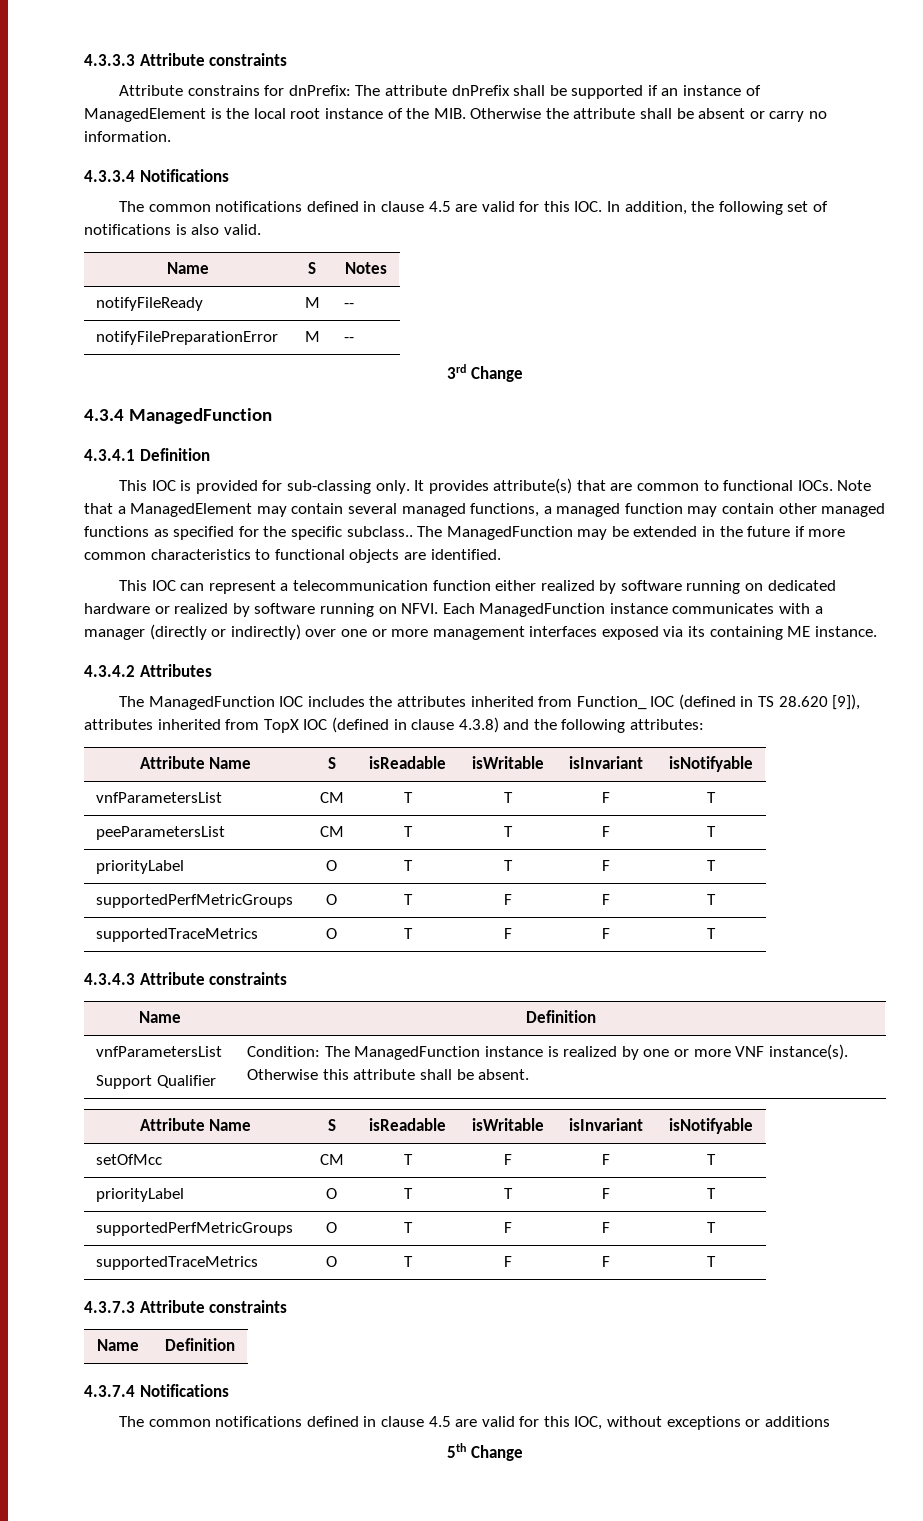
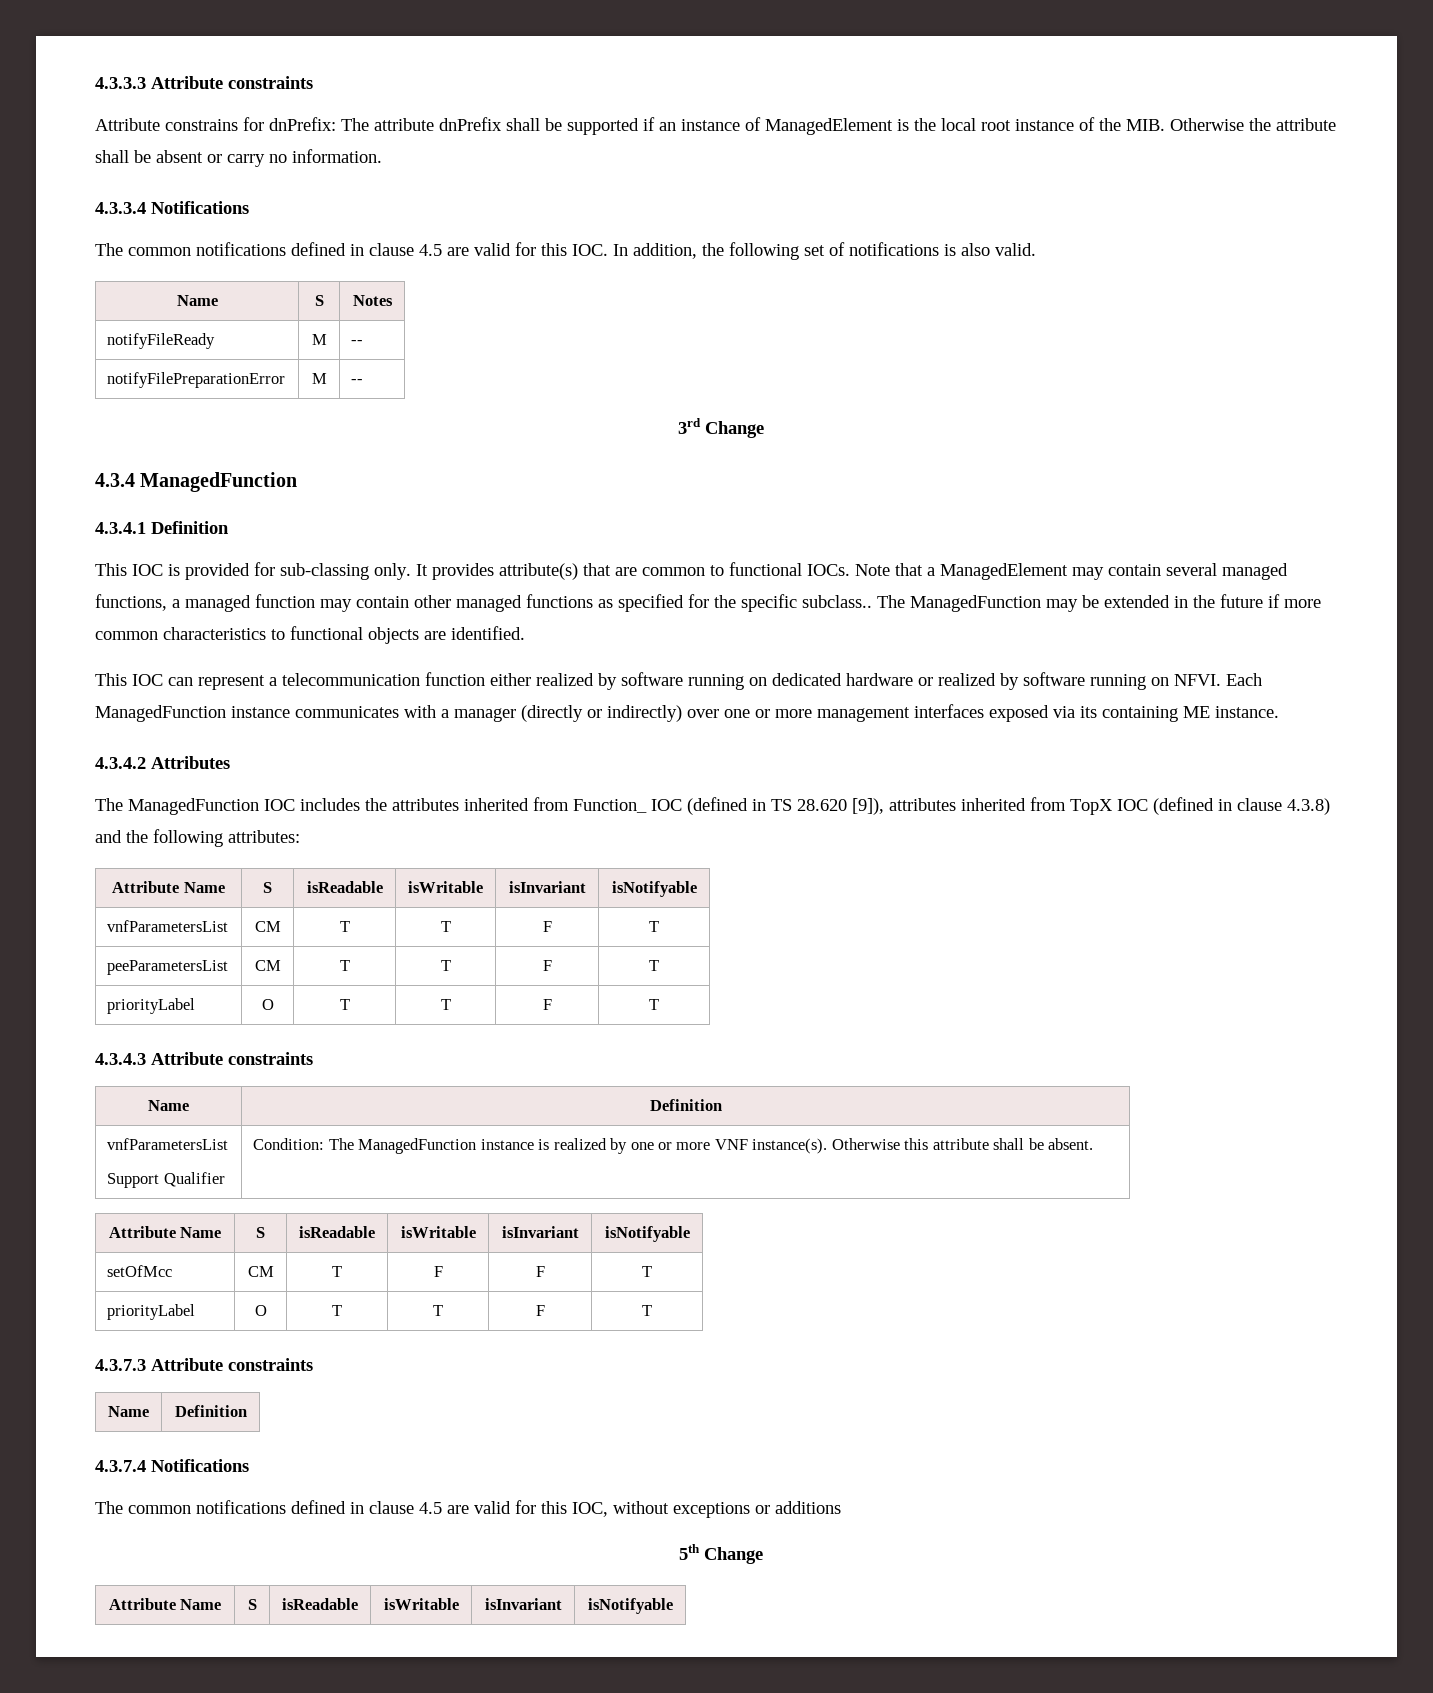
[96,894,294,908] [326,894,337,905] [403,894,413,905] [503,894,512,905] [602,894,610,905] [706,894,716,905] [96,928,259,942] [326,928,337,939] [403,928,413,939] [503,928,512,939] [602,928,610,939] [706,928,716,939] // supportedPerfMetricGroups | O | T | F | F | T // supportedTraceMetrics | O | T | F | F | T -> (660, 1004) none
[96,1222,294,1236] [326,1222,337,1233] [403,1222,413,1233] [503,1222,512,1233] [602,1222,610,1233] [706,1222,716,1233] [96,1256,259,1270] [326,1256,337,1267] [403,1256,413,1267] [503,1256,512,1267] [602,1256,610,1267] [706,1256,716,1267] // supportedPerfMetricGroups | O | T | F | F | T // supportedTraceMetrics | O | T | F | F | T -> (653, 1310) none
(523, 1453) none -> [108,1598,222,1610] [247,1599,257,1610] [282,1598,358,1610] [383,1598,459,1610] [484,1598,562,1610] [587,1598,673,1614] // Attribute Name | S | isReadable | isWritable | isInvariant | isNotifyable

